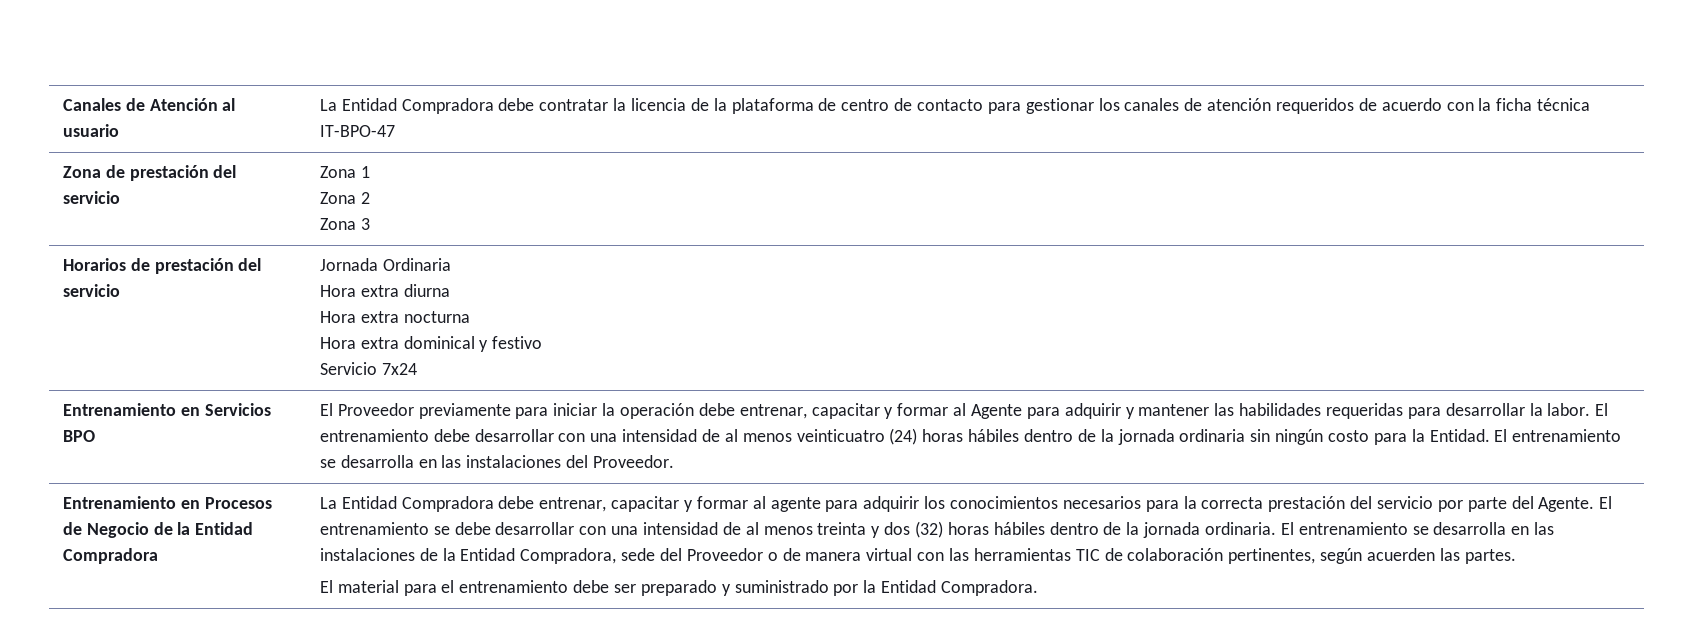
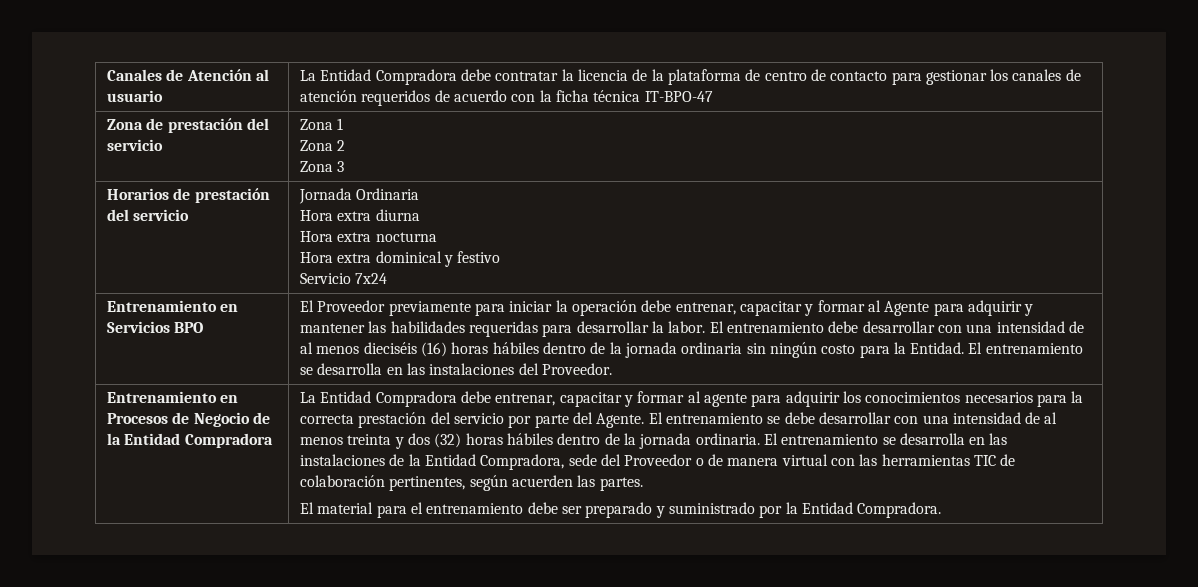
[796,428,918,445] veinticuatro (24) -> [363,342,447,357] dieciséis (16)

